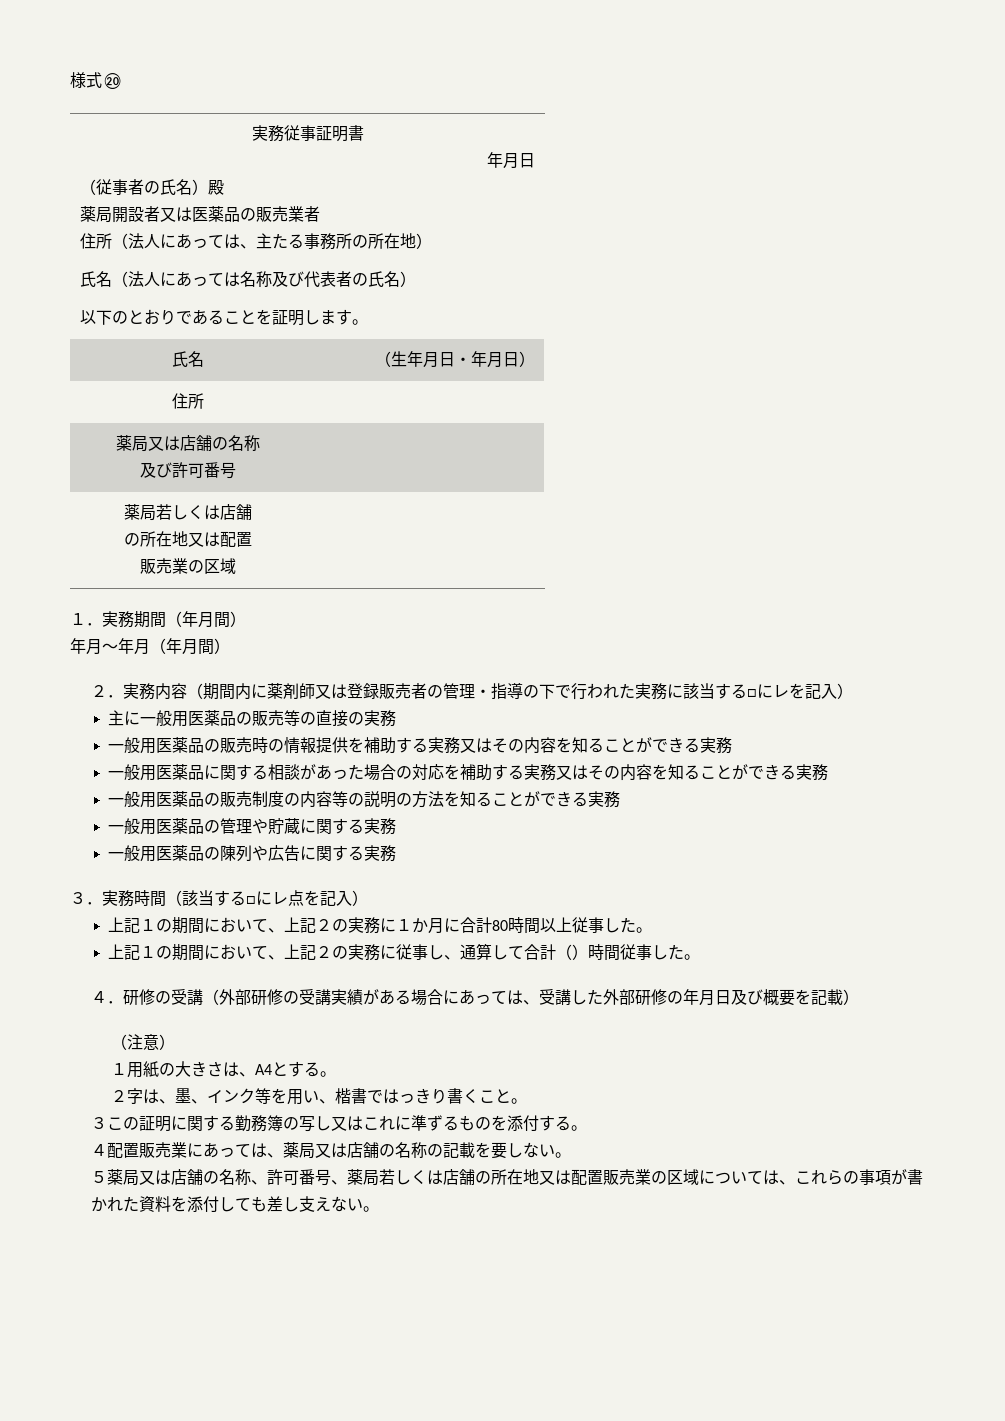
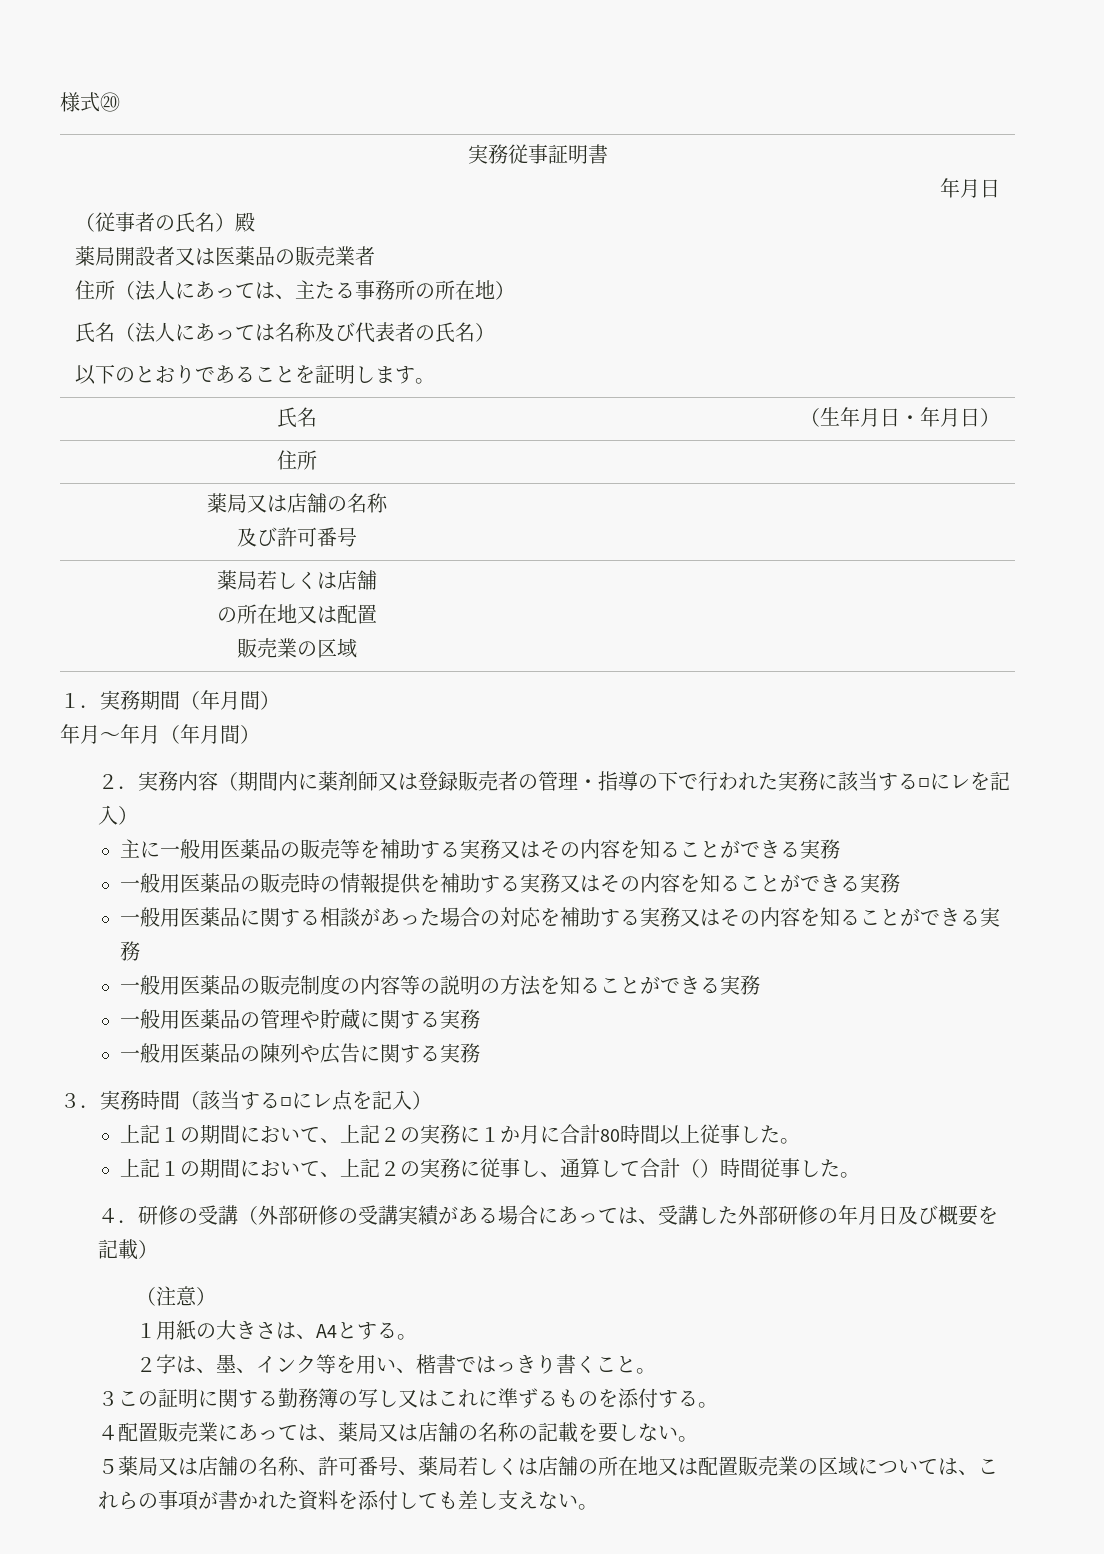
[300,710,365,727] の直接の -> [360,839,801,859] を補助する実務又はその内容を知ることができる

